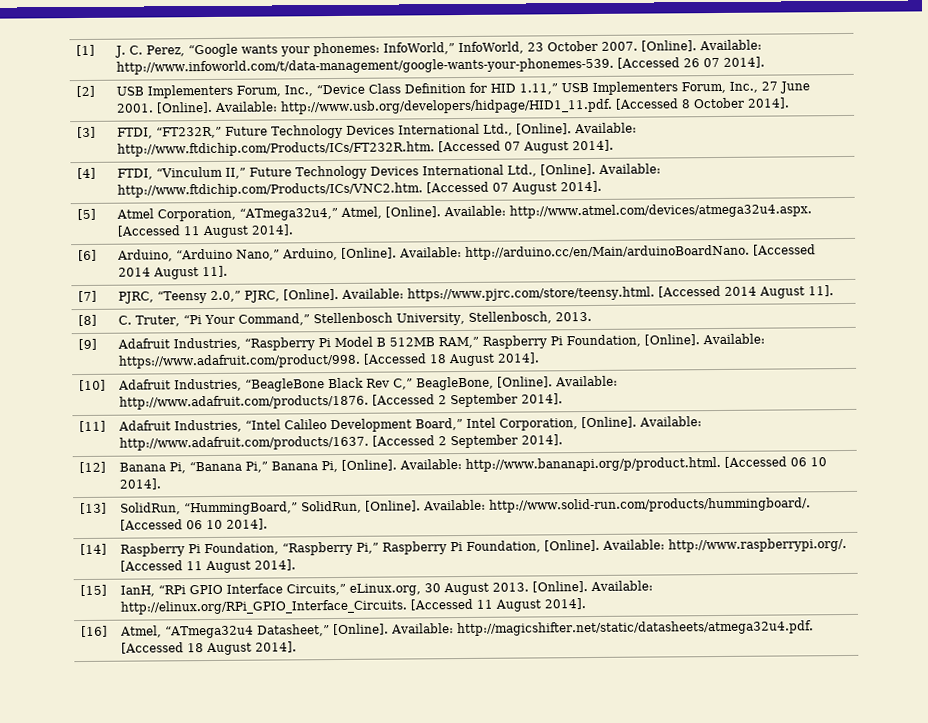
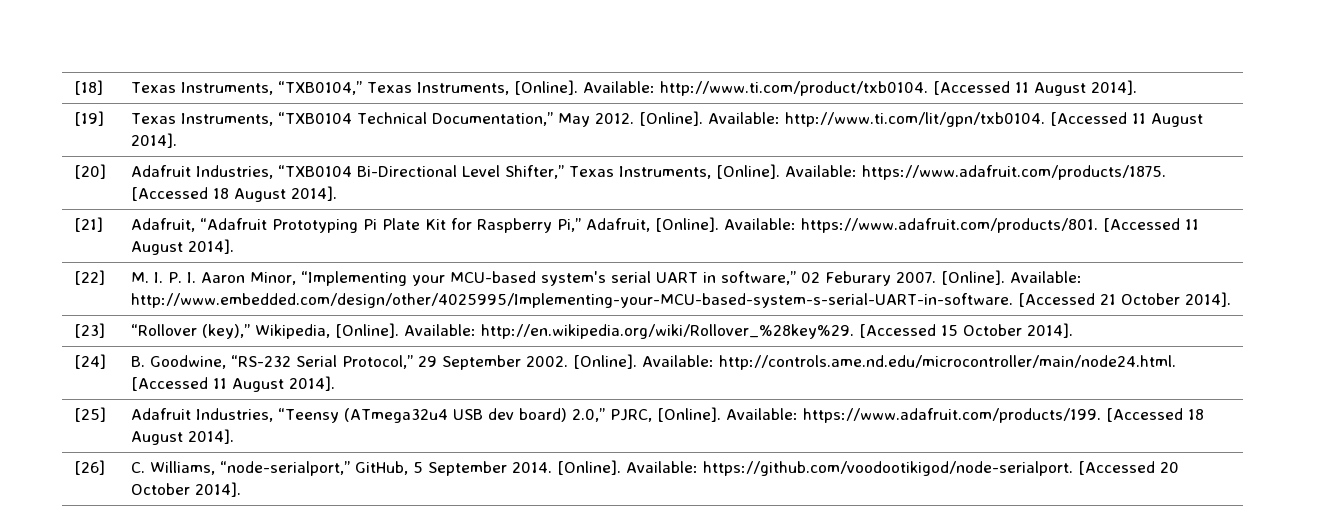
[75,44,95,57] [113,39,762,58] [115,56,765,75] [75,85,95,98] [115,81,810,99] [115,97,790,115] [76,126,96,139] [116,122,637,139] [116,139,614,157] [76,167,96,180] [116,163,661,180] [116,180,602,198] [76,208,96,221] [115,203,812,222] [116,224,294,239] [77,249,97,262] [116,244,816,262] [117,265,228,280] [77,290,97,303] [117,285,834,304] [77,314,97,327] [117,311,592,327] [77,338,97,351] [116,333,765,351] [117,352,540,369] [78,379,106,392] [117,375,618,392] [118,393,563,410] [78,420,106,433] [117,416,702,433] [118,434,563,451] [78,461,106,474] [118,456,827,474] [118,478,161,490] [79,502,107,515] [119,497,811,516] [119,518,268,531] [79,543,107,556] [119,538,847,557] [119,559,296,574] [79,584,107,597] [119,580,653,597] [119,598,586,615] [80,625,108,638] [119,620,814,639] [120,641,297,656] [1] | J. C. Perez, “Google wants your phonemes: InfoWorld,” InfoWorld, 23 October 2007. [Online]. Available: http://www.infoworld.com/t/data-management/google-wants-your-phonemes-539. [Accessed 26 07 2014]. // [2] | USB Implementers Forum, Inc., “Device Class Definition for HID 1.11,” USB Implementers Forum, Inc., 27 June 2001. [Online]. Available: http://www.usb.org/developers/hidpage/HID1_11.pdf. [Accessed 8 October 2014]. // [3] | FTDI, “FT232R,” Future Technology Devices International Ltd., [Online]. Available: http://www.ftdichip.com/Products/ICs/FT232R.htm. [Accessed 07 August 2014]. // [4] | FTDI, “Vinculum II,” Future Technology Devices International Ltd., [Online]. Available: http://www.ftdichip.com/Products/ICs/VNC2.htm. [Accessed 07 August 2014]. // [5] | Atmel Corporation, “ATmega32u4,” Atmel, [Online]. Available: http://www.atmel.com/devices/atmega32u4.aspx. [Accessed 11 August 2014]. // [6] | Arduino, “Arduino Nano,” Arduino, [Online]. Available: http://arduino.cc/en/Main/arduinoBoardNano. [Accessed 2014 August 11]. // [7] | PJRC, “Teensy 2.0,” PJRC, [Online]. Available: https://www.pjrc.com/store/teensy.html. [Accessed 2014 August 11]. // [8] | C. Truter, “Pi Your Command,” Stellenbosch University, Stellenbosch, 2013. // [9] | Adafruit Industries, “Raspberry Pi Model B 512MB RAM,” Raspberry Pi Foundation, [Online]. Available: https://www.adafruit.com/product/998. [Accessed 18 August 2014]. // [10] | Adafruit Industries, “BeagleBone Black Rev C,” BeagleBone, [Online]. Available: http://www.adafruit.com/products/1876. [Accessed 2 September 2014]. // [11] | Adafruit Industries, “Intel Calileo Development Board,” Intel Corporation, [Online]. Available: http://www.adafruit.com/products/1637. [Accessed 2 September 2014]. // [12] | Banana Pi, “Banana Pi,” Banana Pi, [Online]. Available: http://www.bananapi.org/p/product.html. [Accessed 06 10 2014]. // [13] | SolidRun, “HummingBoard,” SolidRun, [Online]. Available: http://www.solid-run.com/products/hummingboard/. [Accessed 06 10 2014]. // [14] | Raspberry Pi Foundation, “Raspberry Pi,” Raspberry Pi Foundation, [Online]. Available: http://www.raspberrypi.org/. [Accessed 11 August 2014]. // [15] | IanH, “RPi GPIO Interface Circuits,” eLinux.org, 30 August 2013. [Online]. Available: http://elinux.org/RPi_GPIO_Interface_Circuits. [Accessed 11 August 2014]. // [16] | Atmel, “ATmega32u4 Datasheet,” [Online]. Available: http://magicshifter.net/static/datasheets/atmega32u4.pdf. [Accessed 18 August 2014]. -> [74,80,104,95] [131,80,1137,96] [74,111,105,126] [131,111,1203,127] [131,133,178,148] [74,164,107,179] [131,164,1166,180] [131,186,338,202] [74,217,104,232] [131,217,1199,233] [131,239,235,255] [74,270,106,285] [131,270,1082,286] [131,292,1231,308] [74,323,106,338] [131,323,1073,339] [74,354,107,369] [131,354,1177,370] [131,376,336,392] [74,407,107,422] [131,407,1204,423] [131,429,235,445] [74,460,106,475] [131,460,1179,476] [131,482,242,497] [18] | Texas Instruments, “TXB0104,” Texas Instruments, [Online]. Available: http://www.ti.com/product/txb0104. [Accessed 11 August 2014]. // [19] | Texas Instruments, “TXB0104 Technical Documentation,” May 2012. [Online]. Available: http://www.ti.com/lit/gpn/txb0104. [Accessed 11 August 2014]. // [20] | Adafruit Industries, “TXB0104 Bi-Directional Level Shifter,” Texas Instruments, [Online]. Available: https://www.adafruit.com/products/1875. [Accessed 18 August 2014]. // [21] | Adafruit, “Adafruit Prototyping Pi Plate Kit for Raspberry Pi,” Adafruit, [Online]. Available: https://www.adafruit.com/products/801. [Accessed 11 August 2014]. // [22] | M. I. P. I. Aaron Minor, “Implementing your MCU-based system's serial UART in software,” 02 Feburary 2007. [Online]. Available: http://www.embedded.com/design/other/4025995/Implementing-your-MCU-based-system-s-serial-UART-in-software. [Accessed 21 October 2014]. // [23] | “Rollover (key),” Wikipedia, [Online]. Available: http://en.wikipedia.org/wiki/Rollover_%28key%29. [Accessed 15 October 2014]. // [24] | B. Goodwine, “RS-232 Serial Protocol,” 29 September 2002. [Online]. Available: http://controls.ame.nd.edu/microcontroller/main/node24.html. [Accessed 11 August 2014]. // [25] | Adafruit Industries, “Teensy (ATmega32u4 USB dev board) 2.0,” PJRC, [Online]. Available: https://www.adafruit.com/products/199. [Accessed 18 August 2014]. // [26] | C. Williams, “node-serialport,” GitHub, 5 September 2014. [Online]. Available: https://github.com/voodootikigod/node-serialport. [Accessed 20 October 2014].

